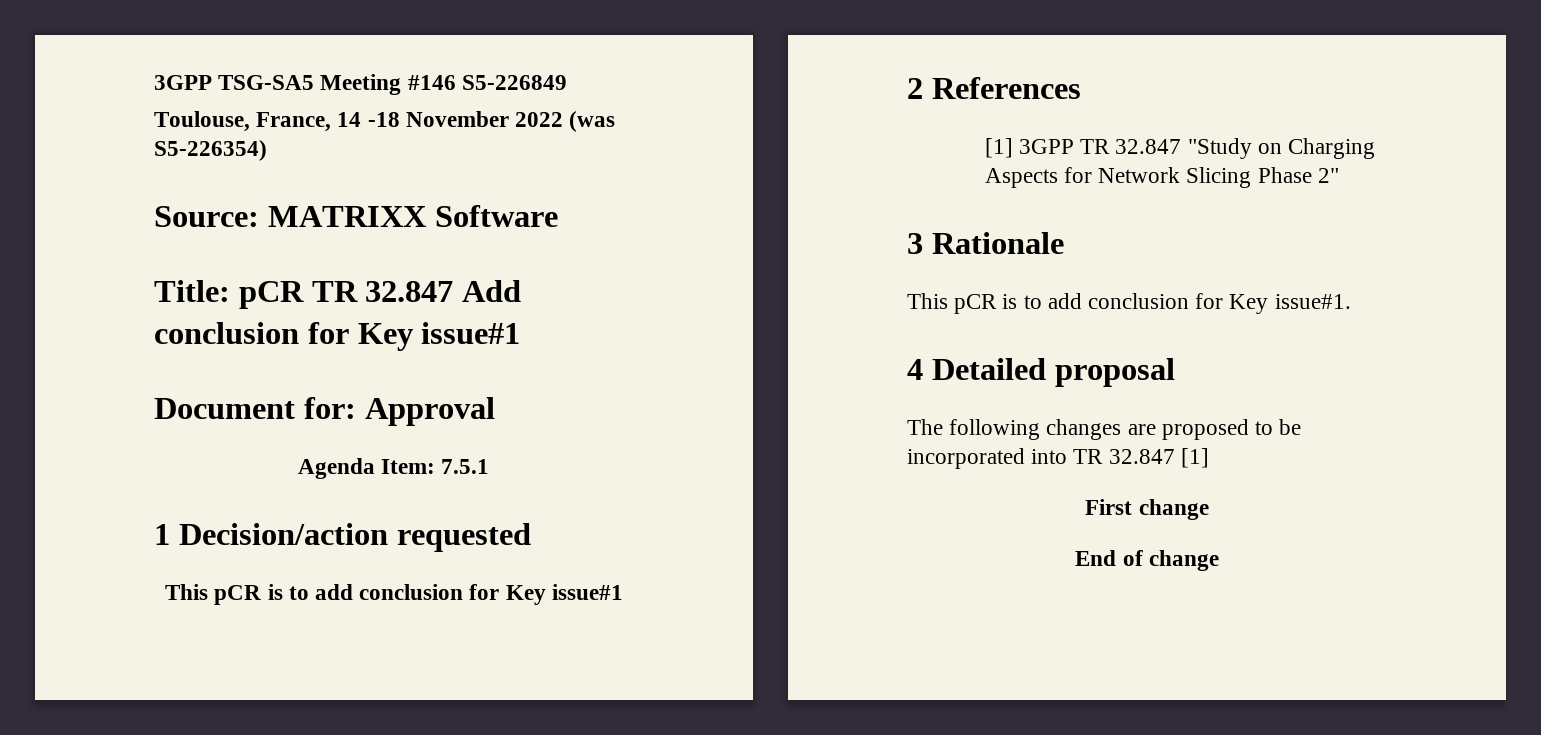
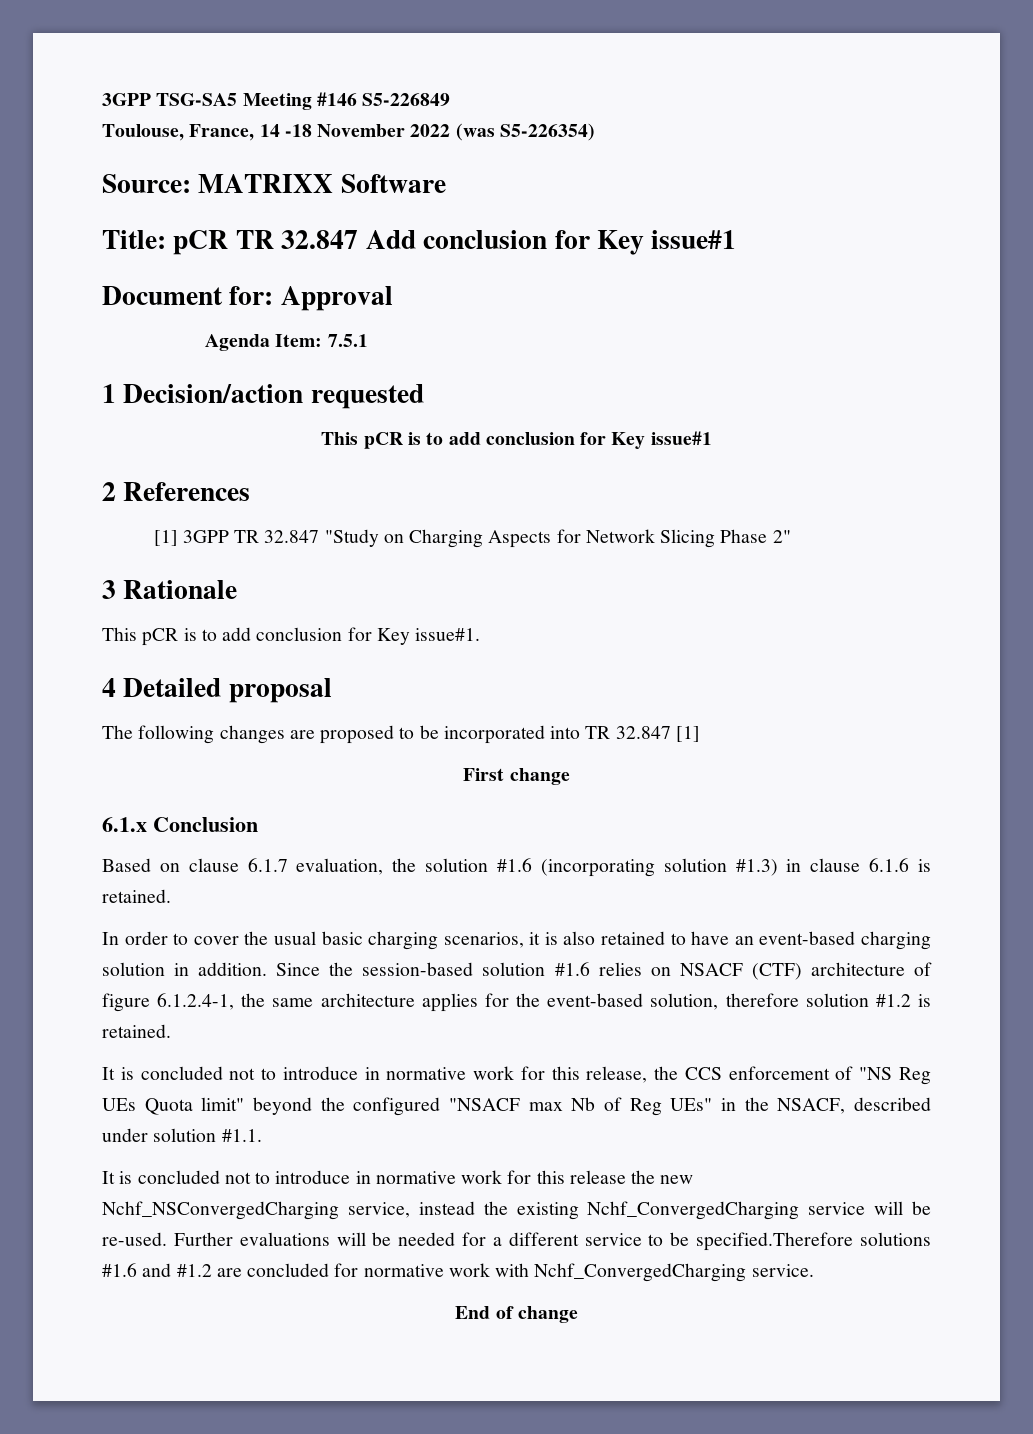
(1209, 509) none -> [102,817,258,832] [102,858,932,877] [102,889,171,903] [102,931,932,950] [102,962,933,980] [102,993,932,1012] [102,1024,171,1038] [102,1066,931,1085] [102,1097,931,1116] [102,1128,262,1142] [102,1170,694,1184] [102,1201,931,1220] [102,1232,931,1251] [102,1263,814,1282] // 6.1.x Conclusion // Based on clause 6.1.7 evaluation, the solution #1.6 (incorporating solution #1.3) in clause 6.1.6 is retained. // In order to cover the usual basic charging scenarios, it is also retained to have an event-based charging solution in addition. Since the session-based solution #1.6 relies on NSACF (CTF) architecture of figure 6.1.2.4-1, the same architecture applies for the event-based solution, therefore solution #1.2 is retained. // It is concluded not to introduce in normative work for this release, the CCS enforcement of "NS Reg UEs Quota limit" beyond the configured "NSACF max Nb of Reg UEs" in the NSACF, described under solution #1.1. // It is concluded not to introduce in normative work for this release the new Nchf_NSConvergedCharging service, instead the existing Nchf_ConvergedCharging service will be re-used. Further evaluations will be needed for a different service to be specified.Therefore solutions #1.6 and #1.2 are concluded for normative work with Nchf_ConvergedCharging service.

